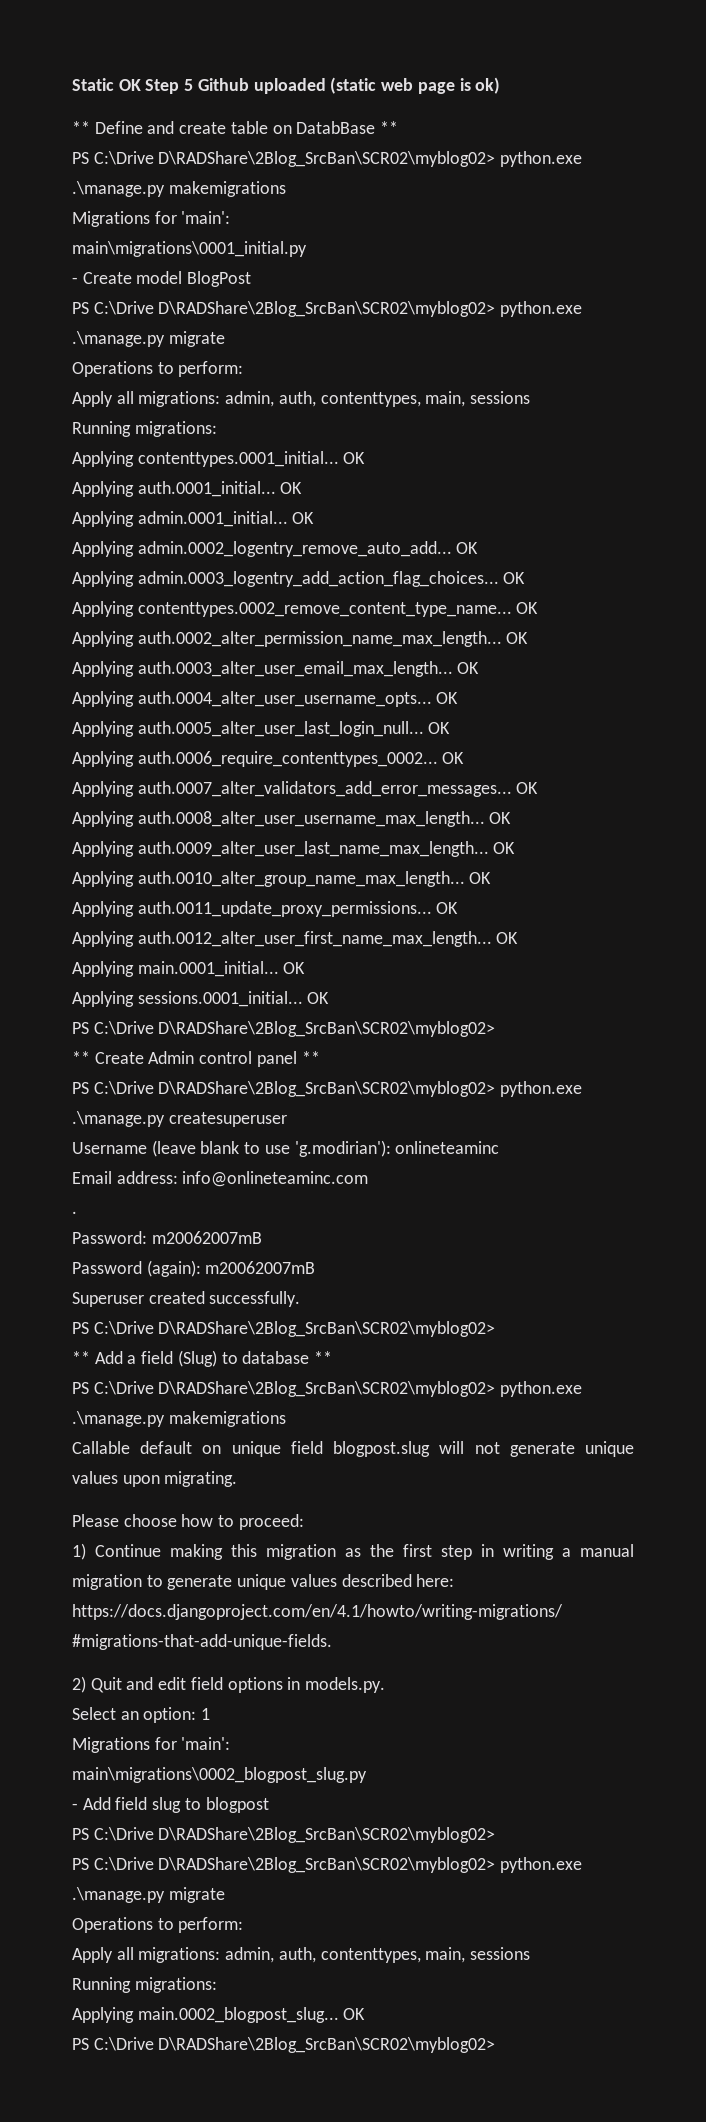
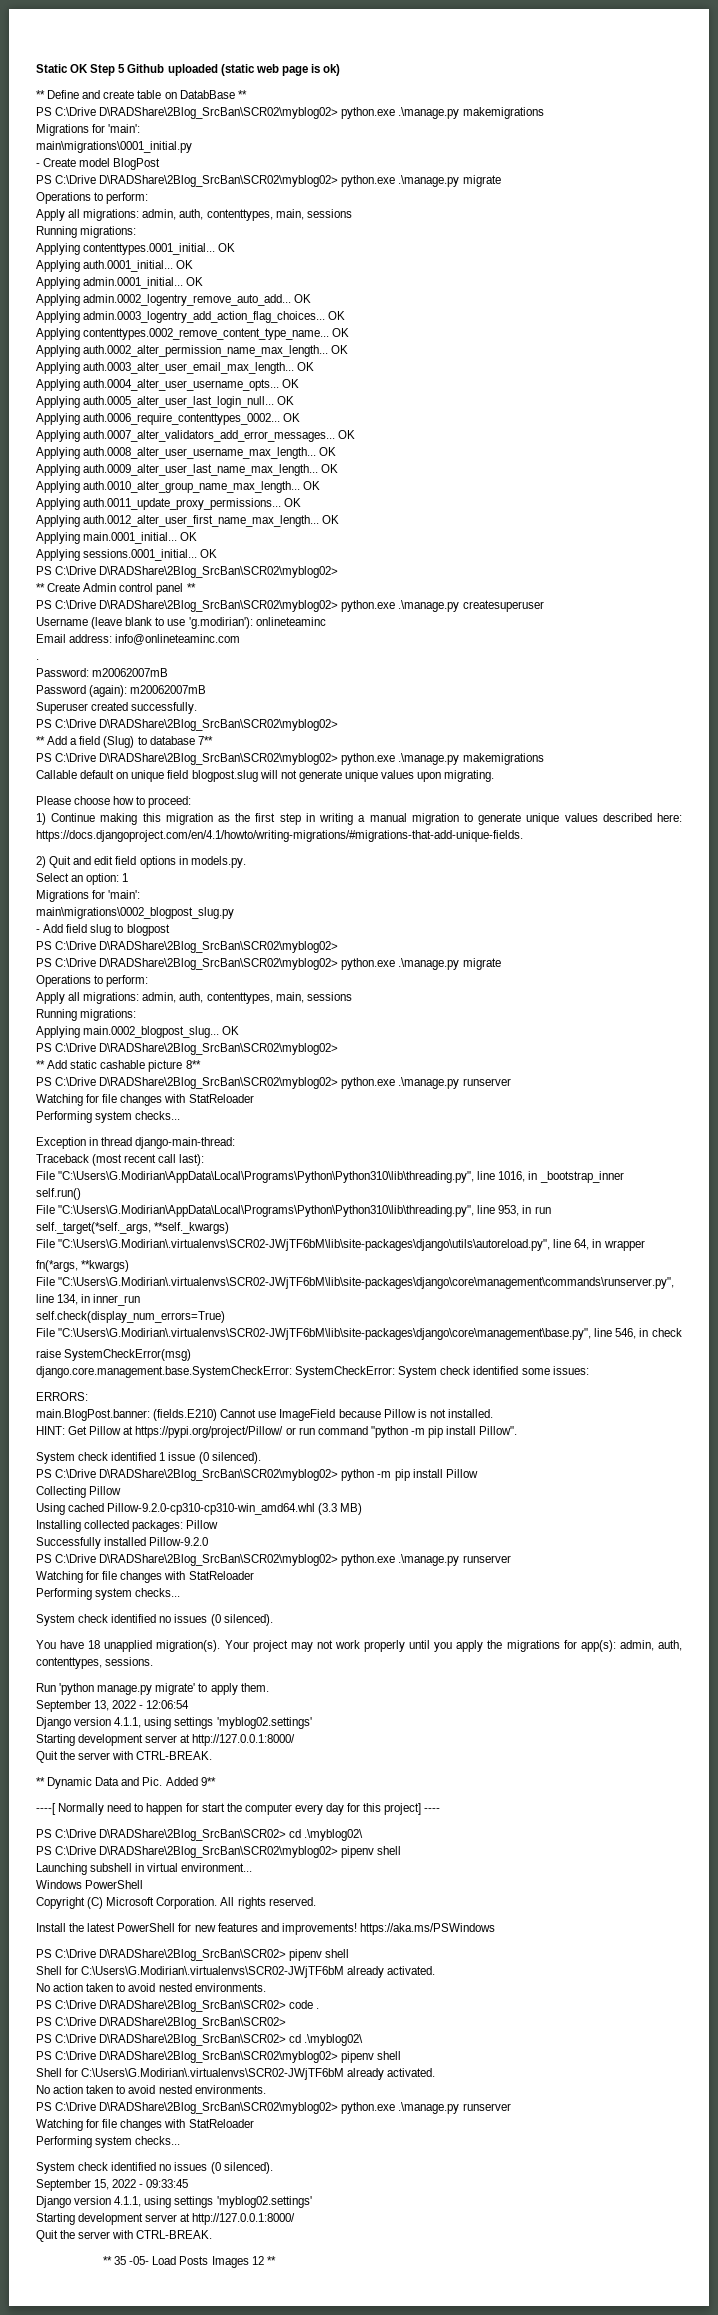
[314,1351,333,1364] ** -> [197,736,213,745] 7**
(496, 2045) none -> [36,1060,201,1072] [36,1077,511,1089] [36,1094,254,1106] [36,1111,181,1123] [36,1137,236,1149] [36,1154,205,1166] [36,1171,624,1183] [36,1188,81,1200] [36,1205,551,1217] [36,1222,230,1234] [36,1239,645,1251] [36,1260,130,1272] [36,1277,675,1289] [36,1294,141,1306] [36,1311,225,1323] [36,1328,682,1340] [36,1349,192,1361] [36,1366,589,1378] [36,1392,88,1401] [36,1409,493,1421] [36,1426,518,1438] [36,1452,261,1464] [36,1469,478,1481] [36,1486,122,1498] [36,1503,363,1515] [36,1520,219,1532] [36,1537,209,1549] [36,1554,511,1566] [36,1571,254,1583] [36,1588,181,1600] [36,1614,273,1626] [36,1640,682,1652] [36,1657,154,1669] [36,1683,269,1695] [36,1700,190,1712] [36,1717,312,1729] [36,1734,296,1746] [36,1751,213,1763] [36,1777,216,1789] [36,1803,441,1815] [36,1829,364,1841] [36,1846,402,1858] [36,1863,253,1875] [36,1880,144,1889] [36,1897,316,1909] [36,1923,495,1935] [36,1949,350,1961] [36,1966,436,1978] [36,1983,266,1992] [36,2000,320,2012] [36,2017,287,2029] [36,2034,364,2046] [36,2051,402,2063] [36,2068,436,2080] [36,2085,266,2094] [36,2102,511,2114] [36,2119,254,2131] [36,2136,181,2148] [36,2162,273,2174] [36,2179,189,2191] [36,2196,312,2208] [36,2213,296,2225] [36,2230,213,2242] [102,2256,276,2268] // ** Add static cashable picture 8** // PS C:\Drive D\RADShare\2Blog_SrcBan\SCR02\myblog02> python.exe .\manage.py runserver // Watching for file changes with StatReloader // Performing system checks... // Exception in thread django-main-thread: // Traceback (most recent call last): // File "C:\Users\G.Modirian\AppData\Local\Programs\Python\Python310\lib\threading.py", line 1016, in _bootstrap_inner // self.run() // File "C:\Users\G.Modirian\AppData\Local\Programs\Python\Python310\lib\threading.py", line 953, in run // self._target(*self._args, **self._kwargs) // File "C:\Users\G.Modirian\.virtualenvs\SCR02-JWjTF6bM\lib\site-packages\django\utils\autoreload.py", line 64, in wrapper // fn(*args, **kwargs) // File "C:\Users\G.Modirian\.virtualenvs\SCR02-JWjTF6bM\lib\site-packages\django\core\management\commands\runserver.py", line 134, in inner_run // self.check(display_num_errors=True) // File "C:\Users\G.Modirian\.virtualenvs\SCR02-JWjTF6bM\lib\site-packages\django\core\management\base.py", line 546, in check // raise SystemCheckError(msg) // django.core.management.base.SystemCheckError: SystemCheckError: System check identified some issues: // ERRORS: // main.BlogPost.banner: (fields.E210) Cannot use ImageField because Pillow is not installed. // HINT: Get Pillow at https://pypi.org/project/Pillow/ or run command "python -m pip install Pillow". // System check identified 1 issue (0 silenced). // PS C:\Drive D\RADShare\2Blog_SrcBan\SCR02\myblog02> python -m pip install Pillow // Collecting Pillow // Using cached Pillow-9.2.0-cp310-cp310-win_amd64.whl (3.3 MB) // Installing collected packages: Pillow // Successfully installed Pillow-9.2.0 // PS C:\Drive D\RADShare\2Blog_SrcBan\SCR02\myblog02> python.exe .\manage.py runserver // Watching for file changes with StatReloader // Performing system checks... // System check identified no issues (0 silenced). // You have 18 unapplied migration(s). Your project may not work properly until you apply the migrations for app(s): admin, auth, contenttypes, sessions. // Run 'python manage.py migrate' to apply them. // September 13, 2022 - 12:06:54 // Django version 4.1.1, using settings 'myblog02.settings' // Starting development server at http://127.0.0.1:8000/ // Quit the server with CTRL-BREAK. // ** Dynamic Data and Pic. Added 9** // ----[ Normally need to happen for start the computer every day for this project] ---- // PS C:\Drive D\RADShare\2Blog_SrcBan\SCR02> cd .\myblog02\ // PS C:\Drive D\RADShare\2Blog_SrcBan\SCR02\myblog02> pipenv shell // Launching subshell in virtual environment... // Windows PowerShell // Copyright (C) Microsoft Corporation. All rights reserved. // Install the latest PowerShell for new features and improvements! https://aka.ms/PSWindows // PS C:\Drive D\RADShare\2Blog_SrcBan\SCR02> pipenv shell // Shell for C:\Users\G.Modirian\.virtualenvs\SCR02-JWjTF6bM already activated. // No action taken to avoid nested environments. // PS C:\Drive D\RADShare\2Blog_SrcBan\SCR02> code . // PS C:\Drive D\RADShare\2Blog_SrcBan\SCR02> // PS C:\Drive D\RADShare\2Blog_SrcBan\SCR02> cd .\myblog02\ // PS C:\Drive D\RADShare\2Blog_SrcBan\SCR02\myblog02> pipenv shell // Shell for C:\Users\G.Modirian\.virtualenvs\SCR02-JWjTF6bM already activated. // No action taken to avoid nested environments. // PS C:\Drive D\RADShare\2Blog_SrcBan\SCR02\myblog02> python.exe .\manage.py runserver // Watching for file changes with StatReloader // Performing system checks... // System check identified no issues (0 silenced). // September 15, 2022 - 09:33:45 // Django version 4.1.1, using settings 'myblog02.settings' // Starting development server at http://127.0.0.1:8000/ // Quit the server with CTRL-BREAK. // ** 35 -05- Load Posts Images 12 **

